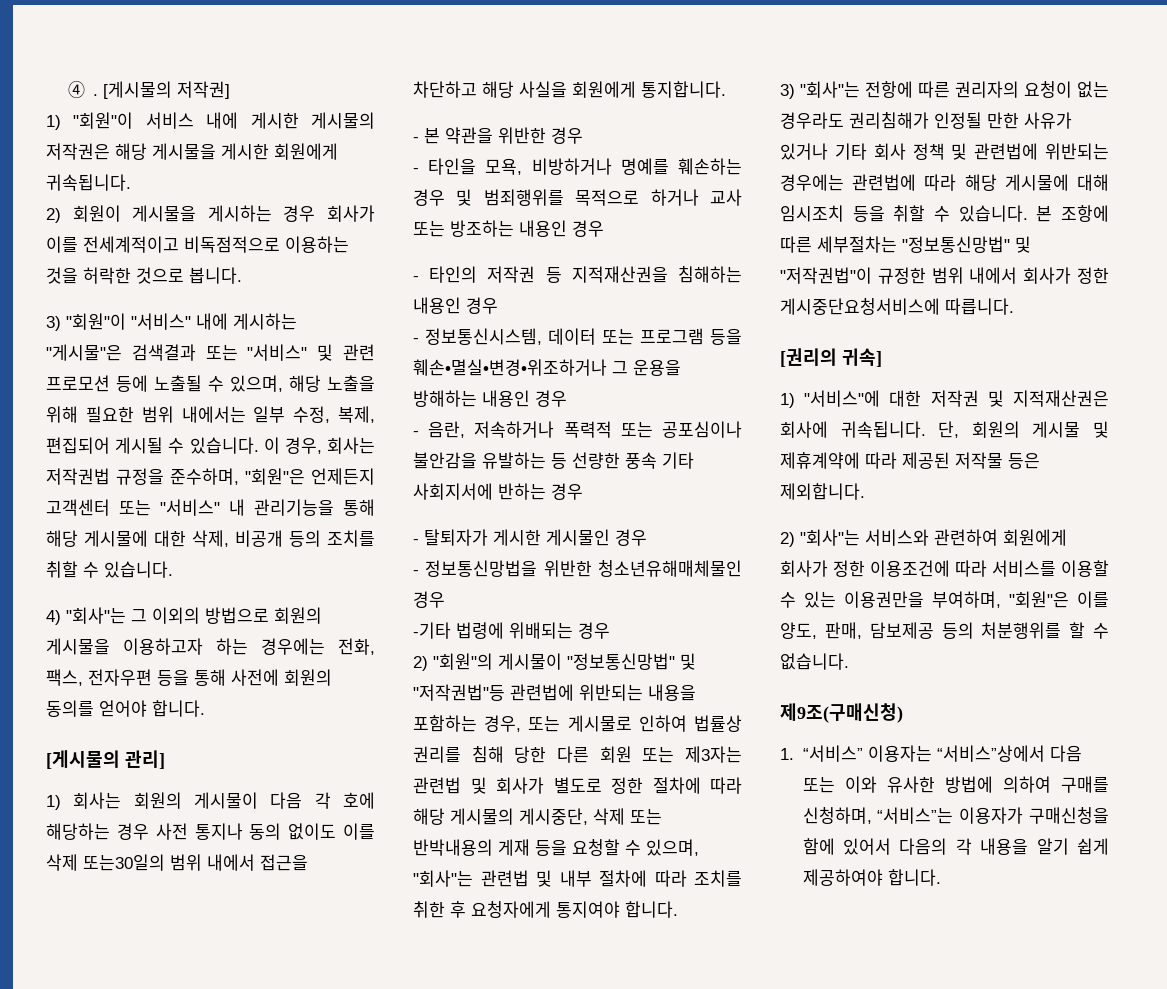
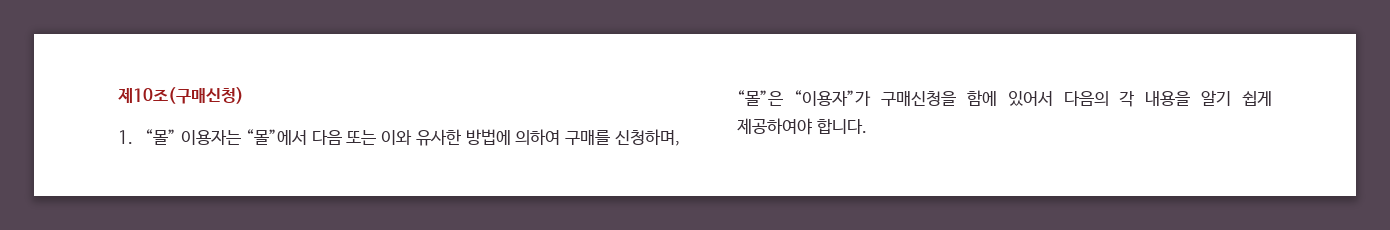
[67,81,231,99] [46,112,375,130] [46,143,338,160] [46,174,131,191] [46,205,375,223] [46,236,349,253] [46,267,242,284] [46,313,297,331] [46,344,376,361] [46,375,375,392] [46,406,375,423] [46,437,375,454] [46,468,375,485] [46,499,375,516] [46,530,375,547] [46,561,173,578] [46,607,322,625] [46,638,375,655] [46,669,332,686] [46,700,205,717] [46,750,165,769] [46,792,375,810] [46,823,375,840] [46,854,308,871] [413,81,726,98] [413,127,583,144] [413,158,742,175] [413,189,742,206] [413,220,604,237] [413,266,742,283] [413,297,498,314] [413,328,742,345] [413,359,681,376] [413,390,567,407] [413,421,742,438] [413,452,694,469] [413,483,583,500] [413,529,647,546] [413,560,742,577] [413,591,445,608] [413,622,610,639] [413,653,696,671] [413,684,696,701] [413,715,742,732] [413,746,742,763] [413,777,742,794] [413,808,662,825] [413,839,699,856] [413,870,742,887] [413,901,678,918] [780,81,1109,99] [780,112,1072,129] [780,143,1109,160] [780,174,1109,191] [780,205,1109,222] [780,236,1031,253] [780,267,1109,284] [780,298,1014,315] [780,348,882,367] [780,390,1109,408] [780,421,1109,438] [780,452,1040,469] [780,483,865,500] [780,529,1067,547] [780,560,1109,577] [780,591,1109,608] [780,622,1109,639] [780,653,849,670] [780,703,903,723] [780,745,1045,762] ④ . [게시물의 저작권] // 1) "회원"이 서비스 내에 게시한 게시물의 저작권은 해당 게시물을 게시한 회원에게 귀속됩니다. // 2) 회원이 게시물을 게시하는 경우 회사가 이를 전세계적이고 비독점적으로 이용하는 것을 허락한 것으로 봅니다. // 3) "회원"이 "서비스" 내에 게시하는 "게시물"은 검색결과 또는 "서비스" 및 관련 프로모션 등에 노출될 수 있으며, 해당 노출을 위해 필요한 범위 내에서는 일부 수정, 복제, 편집되어 게시될 수 있습니다. 이 경우, 회사는 저작권법 규정을 준수하며, "회원"은 언제든지 고객센터 또는 "서비스" 내 관리기능을 통해 해당 게시물에 대한 삭제, 비공개 등의 조치를 취할 수 있습니다. // 4) "회사"는 그 이외의 방법으로 회원의 게시물을 이용하고자 하는 경우에는 전화, 팩스, 전자우편 등을 통해 사전에 회원의 동의를 얻어야 합니다. // [게시물의 관리] // 1) 회사는 회원의 게시물이 다음 각 호에 해당하는 경우 사전 통지나 동의 없이도 이를 삭제 또는30일의 범위 내에서 접근을 차단하고 해당 사실을 회원에게 통지합니다. // - 본 약관을 위반한 경우 // - 타인을 모욕, 비방하거나 명예를 훼손하는 경우 및 범죄행위를 목적으로 하거나 교사 또는 방조하는 내용인 경우 // - 타인의 저작권 등 지적재산권을 침해하는 내용인 경우 // - 정보통신시스템, 데이터 또는 프로그램 등을 훼손•멸실•변경•위조하거나 그 운용을 방해하는 내용인 경우 // - 음란, 저속하거나 폭력적 또는 공포심이나 불안감을 유발하는 등 선량한 풍속 기타 사회지서에 반하는 경우 // - 탈퇴자가 게시한 게시물인 경우 // - 정보통신망법을 위반한 청소년유해매체물인 경우 // -기타 법령에 위배되는 경우 // 2) "회원"의 게시물이 "정보통신망법" 및 "저작권법"등 관련법에 위반되는 내용을 포함하는 경우, 또는 게시물로 인하여 법률상 권리를 침해 당한 다른 회원 또는 제3자는 관련법 및 회사가 별도로 정한 절차에 따라 해당 게시물의 게시중단, 삭제 또는 반박내용의 게재 등을 요청할 수 있으며, "회사"는 관련법 및 내부 절차에 따라 조치를 취한 후 요청자에게 통지여야 합니다. // 3) "회사"는 전항에 따른 권리자의 요청이 없는 경우라도 권리침해가 인정될 만한 사유가 있거나 기타 회사 정책 및 관련법에 위반되는 경우에는 관련법에 따라 해당 게시물에 대해 임시조치 등을 취할 수 있습니다. 본 조항에 따른 세부절차는 "정보통신망법" 및 "저작권법"이 규정한 범위 내에서 회사가 정한 게시중단요청서비스에 따릅니다. // [권리의 귀속] // 1) "서비스"에 대한 저작권 및 지적재산권은 회사에 귀속됩니다. 단, 회원의 게시물 및 제휴계약에 따라 제공된 저작물 등은 제외합니다. // 2) "회사"는 서비스와 관련하여 회원에게 회사가 정한 이용조건에 따라 서비스를 이용할 수 있는 이용권만을 부여하며, "회원"은 이를 양도, 판매, 담보제공 등의 처분행위를 할 수 없습니다. // 제9조(구매신청) // 1. “서비스” 이용자는 “서비스”상에서 -> [118,87,244,104] [118,129,307,145] 제10조(구매신청) // 1. “몰” 이용자는 “몰”에서
[877,807,1024,824] “서비스”는 이용자가 -> [737,90,872,106] “몰”은 “이용자”가

